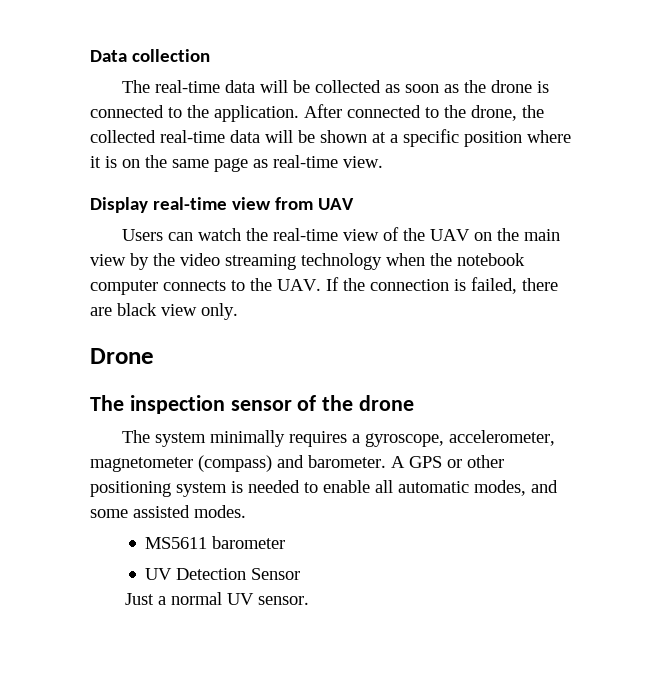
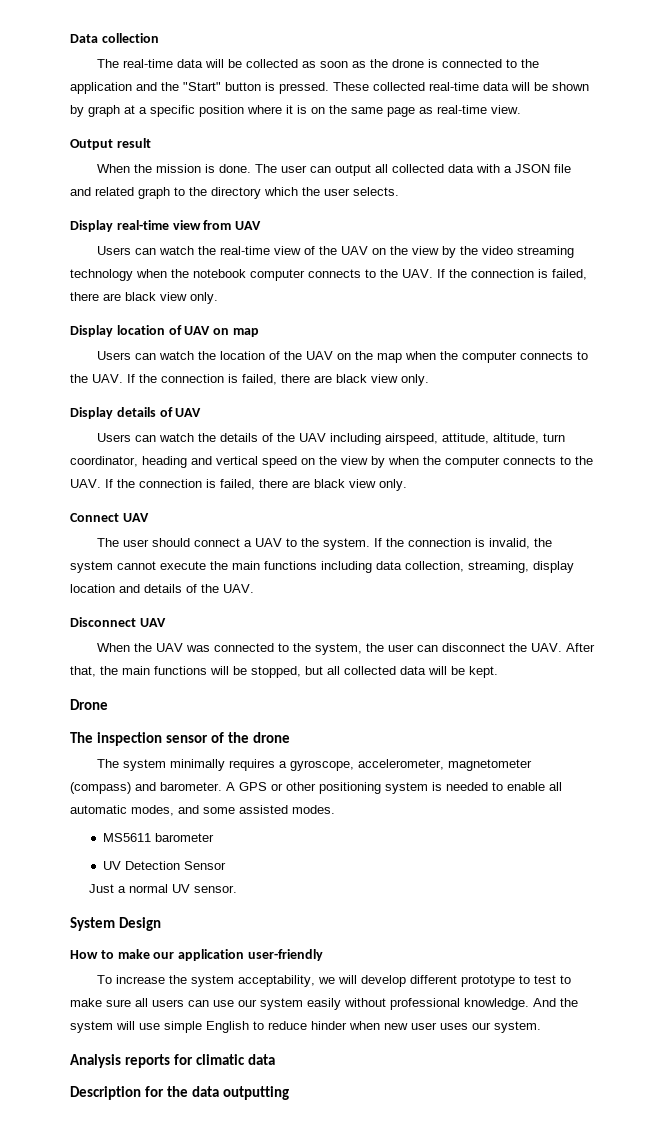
[214,104,544,122] application. After connected to the drone, the -> [70,82,369,94] application and the "Start" button is pressed. These
(367, 136) none -> [70,105,120,117] by graph
(383, 162) none -> [70,138,151,150] [97,164,572,176] [70,187,399,199] // Output result // When the mission is done. The user can output all collected data with a JSON file and related graph to the directory which the user selects.
[523,229,560,241] main -> (409, 250) none
(238, 311) none -> [70,325,259,337] [97,351,589,363] [70,374,429,386] [70,407,202,419] [97,433,566,445] [70,456,593,468] [70,479,407,491] [70,513,149,522] [97,538,553,550] [70,561,574,573] [70,584,254,593] [70,617,166,627] [97,643,596,655] [70,666,498,678] // Display location of UAV on map // Users can watch the location of the UAV on the map when the computer connects to the UAV. If the connection is failed, there are black view only. // Display details of UAV // Users can watch the details of the UAV including airspeed, attitude, altitude, turn coordinator, heading and vertical speed on the view by when the computer connects to the UAV. If the connection is failed, there are black view only. // Connect UAV // The user should connect a UAV to the system. If the connection is invalid, the system cannot execute the main functions including data collection, streaming, display location and details of the UAV. // Disconnect UAV // When the UAV was connected to the system, the user can disconnect the UAV. After that, the main functions will be stopped, but all collected data will be kept.
(309, 600) none -> [70,917,161,931] [70,949,323,961] [97,975,572,987] [70,998,578,1010] [70,1021,541,1033] [70,1054,275,1068] [70,1086,289,1100] // System Design // How to make our application user-friendly // To increase the system acceptability, we will develop different prototype to test to make sure all users can use our system easily without professional knowledge. And the system will use simple English to reduce hinder when new user uses our system. // Analysis reports for climatic data // Description for the data outputting

